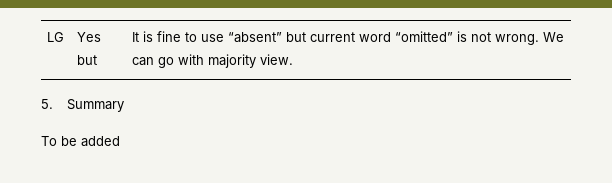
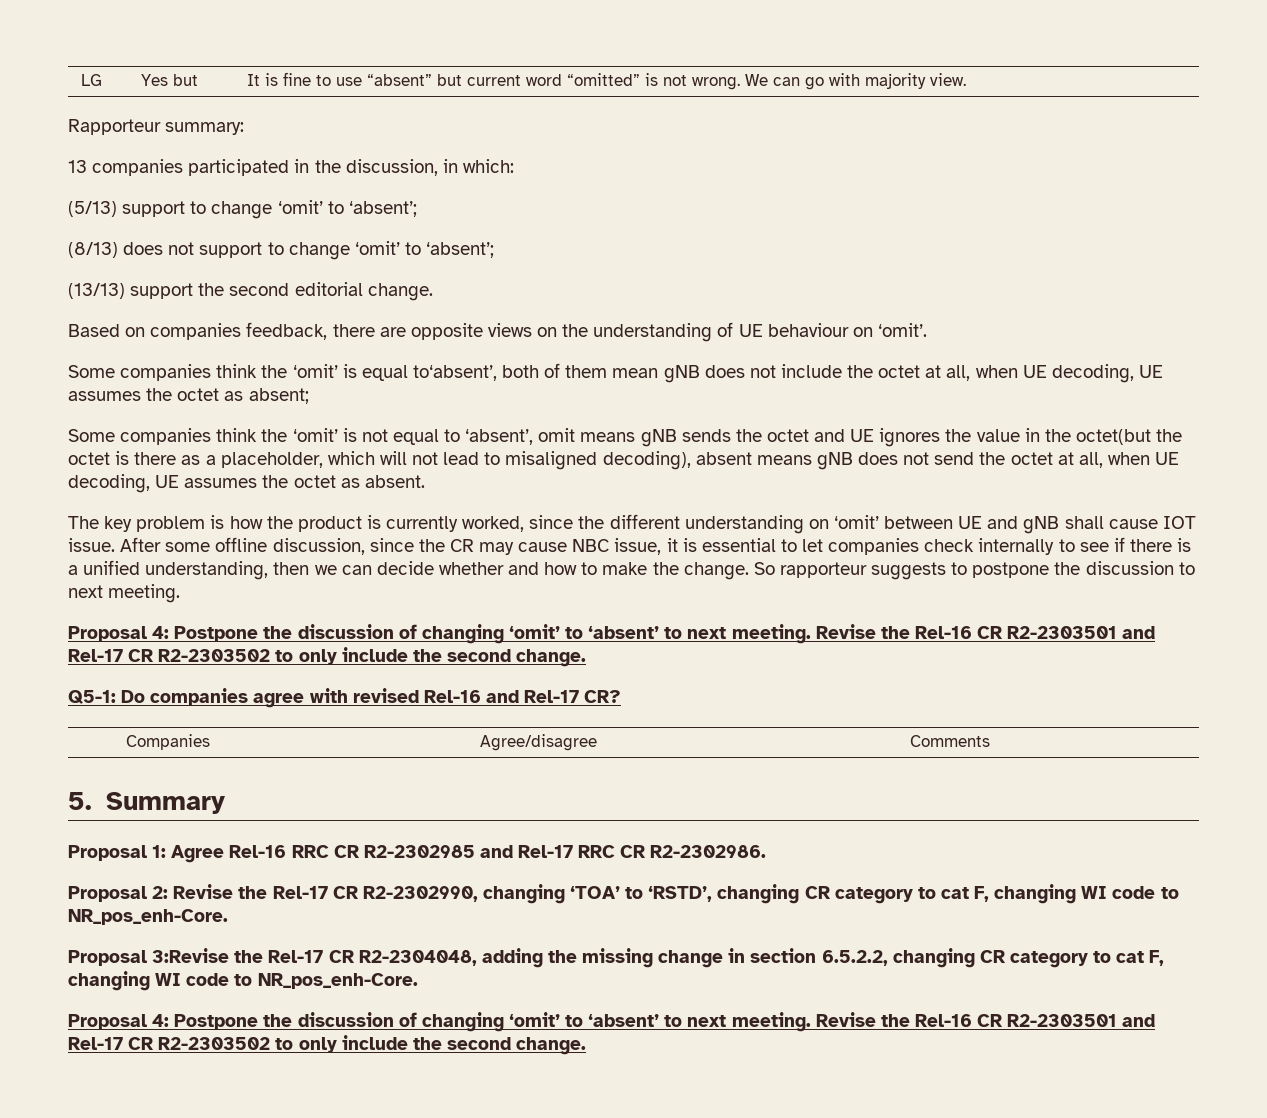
[41,99,124,112] [41,136,120,147] 5. Summary // To be added -> [68,119,245,135] [68,159,514,176] [68,200,417,219] [68,241,495,260] [68,282,433,301] [68,322,927,342] [68,363,1163,383] [68,388,309,404] [68,428,1183,447] [68,451,1180,470] [68,474,425,493] [68,514,1196,534] [68,537,1192,555] [68,560,1195,580] [68,584,181,603] [68,624,1156,644] [68,647,587,667] [68,688,622,708] [126,734,211,750] [480,734,598,751] [910,735,991,747] [68,792,225,814] [68,845,767,863] [68,884,1179,904] [68,909,228,925] [68,948,1165,968] [68,971,418,991] [68,1012,1156,1032] [68,1035,587,1055] Rapporteur summary: // 13 companies participated in the discussion, in which: // (5/13) support to change ‘omit’ to ‘absent’; // (8/13) does not support to change ‘omit’ to ‘absent’; // (13/13) support the second editorial change. // Based on companies feedback, there are opposite views on the understanding of UE behaviour on ‘omit’. // Some companies think the ‘omit’ is equal to‘absent’, both of them mean gNB does not include the octet at all, when UE decoding, UE assumes the octet as absent; // Some companies think the ‘omit’ is not equal to ‘absent’, omit means gNB sends the octet and UE ignores the value in the octet(but the octet is there as a placeholder, which will not lead to misaligned decoding), absent means gNB does not send the octet at all, when UE decoding, UE assumes the octet as absent. // The key problem is how the product is currently worked, since the different understanding on ‘omit’ between UE and gNB shall cause IOT issue. After some offline discussion, since the CR may cause NBC issue, it is essential to let companies check internally to see if there is a unified understanding, then we can decide whether and how to make the change. So rapporteur suggests to postpone the discussion to next meeting. // Proposal 4: Postpone the discussion of changing ‘omit’ to ‘absent’ to next meeting. Revise the Rel-16 CR R2-2303501 and Rel-17 CR R2-2303502 to only include the second change. // Q5-1: Do companies agree with revised Rel-16 and Rel-17 CR? // Companies | Agree/disagree | Comments // 5. Summary // Proposal 1: Agree Rel-16 RRC CR R2-2302985 and Rel-17 RRC CR R2-2302986. // Proposal 2: Revise the Rel-17 CR R2-2302990, changing ‘TOA’ to ‘RSTD’, changing CR category to cat F, changing WI code to NR_pos_enh-Core. // Proposal 3:Revise the Rel-17 CR R2-2304048, adding the missing change in section 6.5.2.2, changing CR category to cat F, changing WI code to NR_pos_enh-Core. // Proposal 4: Postpone the discussion of changing ‘omit’ to ‘absent’ to next meeting. Revise the Rel-16 CR R2-2303501 and Rel-17 CR R2-2303502 to only include the second change.

